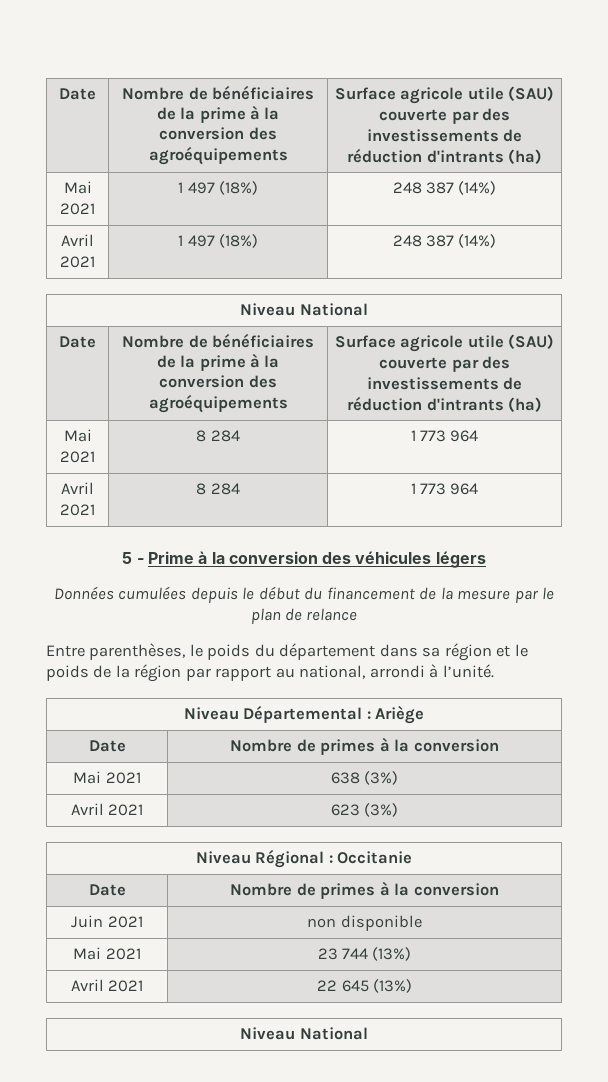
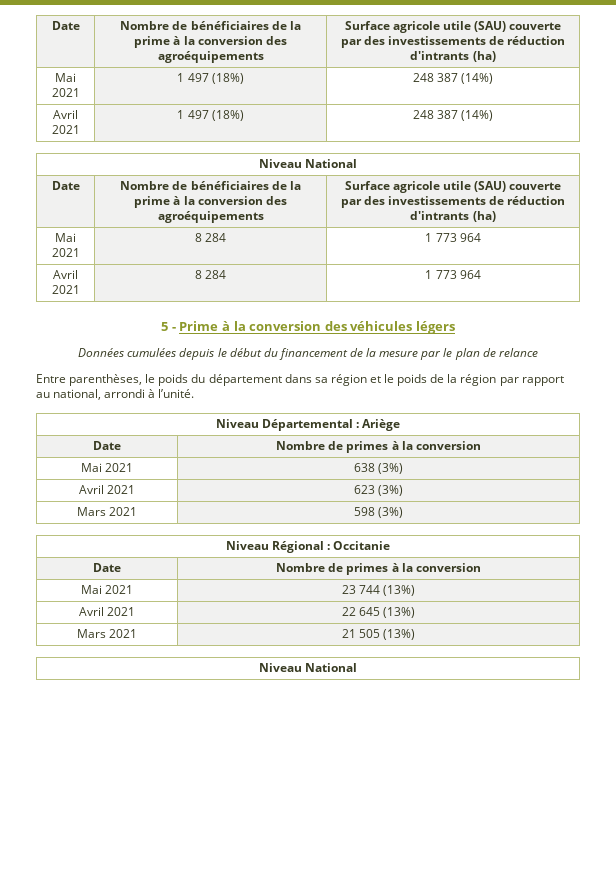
(399, 810) none -> [76,507,138,516] [353,507,404,518] // Mars 2021 | 598 (3%)
[71,915,143,928] [307,915,422,931] // Juin 2021 | non disponible -> (481, 567) none
(412, 986) none -> [76,629,138,638] [341,629,416,640] // Mars 2021 | 21 505 (13%)

